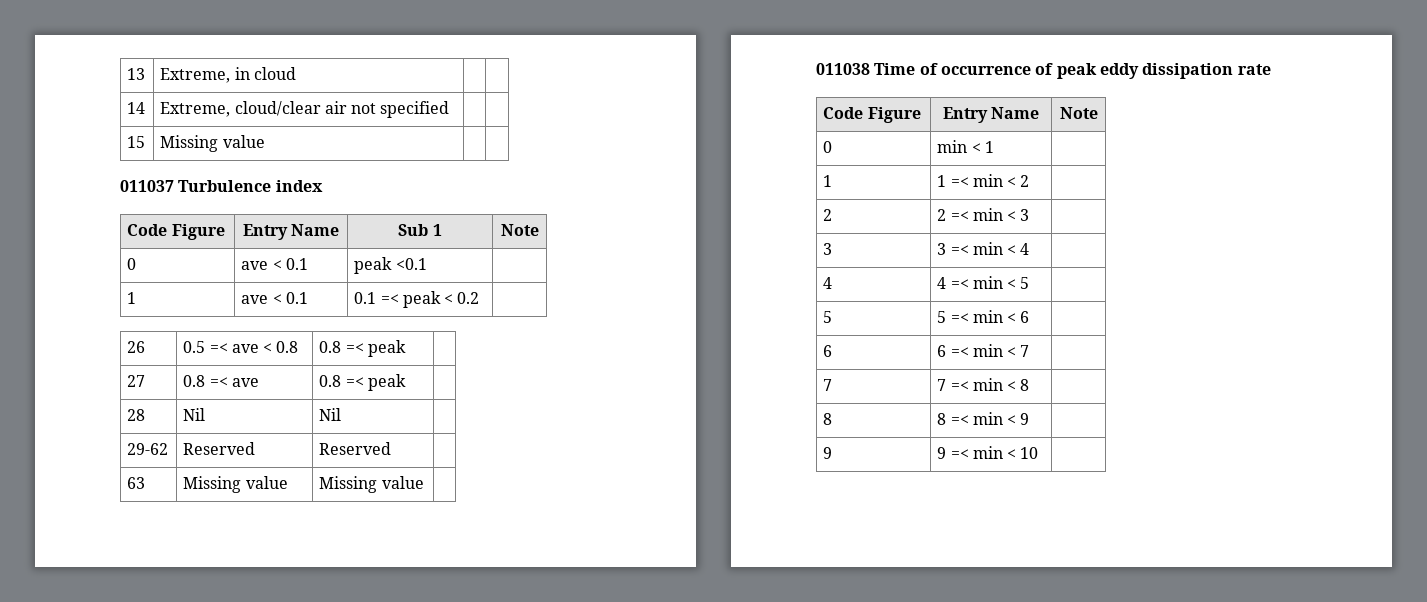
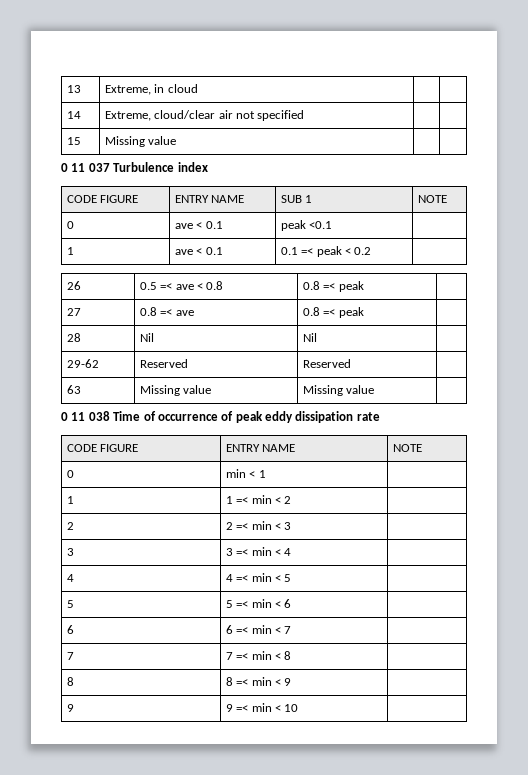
[120,180,174,192] 011037 -> [61,163,110,172] 0 11 037
[127,224,225,240] [242,224,340,240] [398,224,442,236] [500,224,539,236] Code Figure | Entry Name | Sub 1 | Note -> [66,195,139,203] [174,195,245,203] [280,195,313,203] [417,195,447,203] CODE FIGURE | ENTRY NAME | SUB 1 | NOTE
[816,63,870,75] 011038 -> [61,411,110,421] 0 11 038
[823,107,921,123] [942,107,1040,123] [1059,107,1098,119] Code Figure | Entry Name | Note -> [66,444,139,452] [225,444,296,452] [392,444,422,452] CODE FIGURE | ENTRY NAME | NOTE

